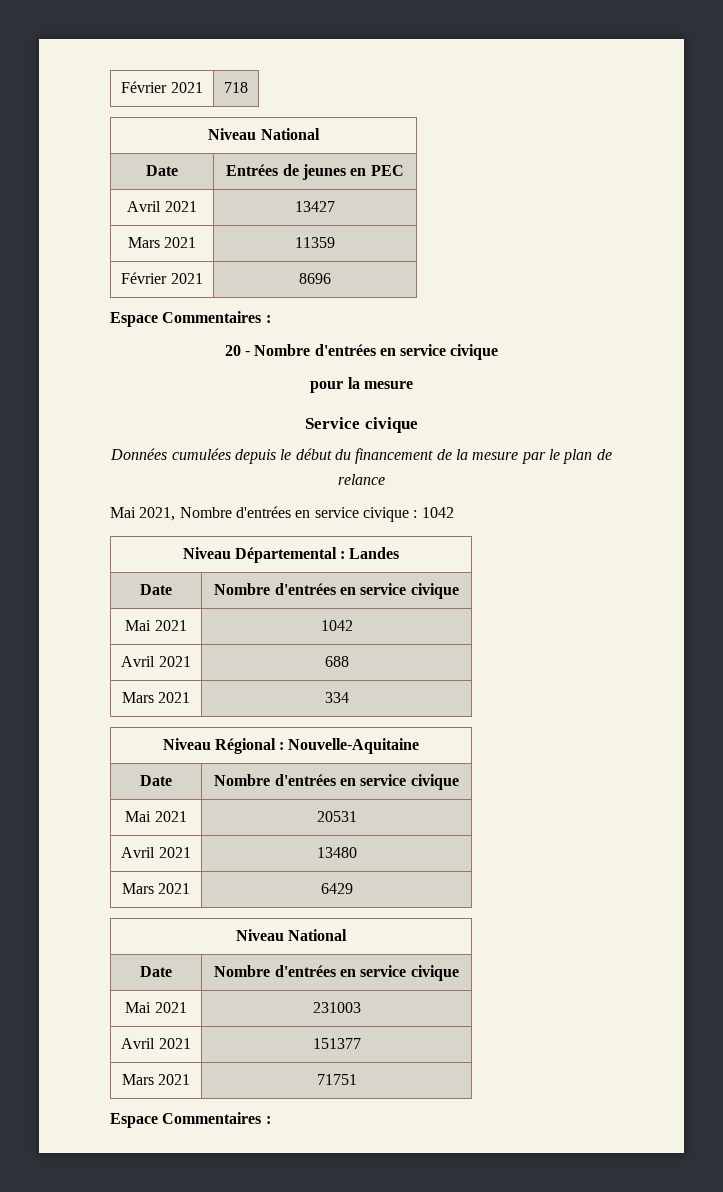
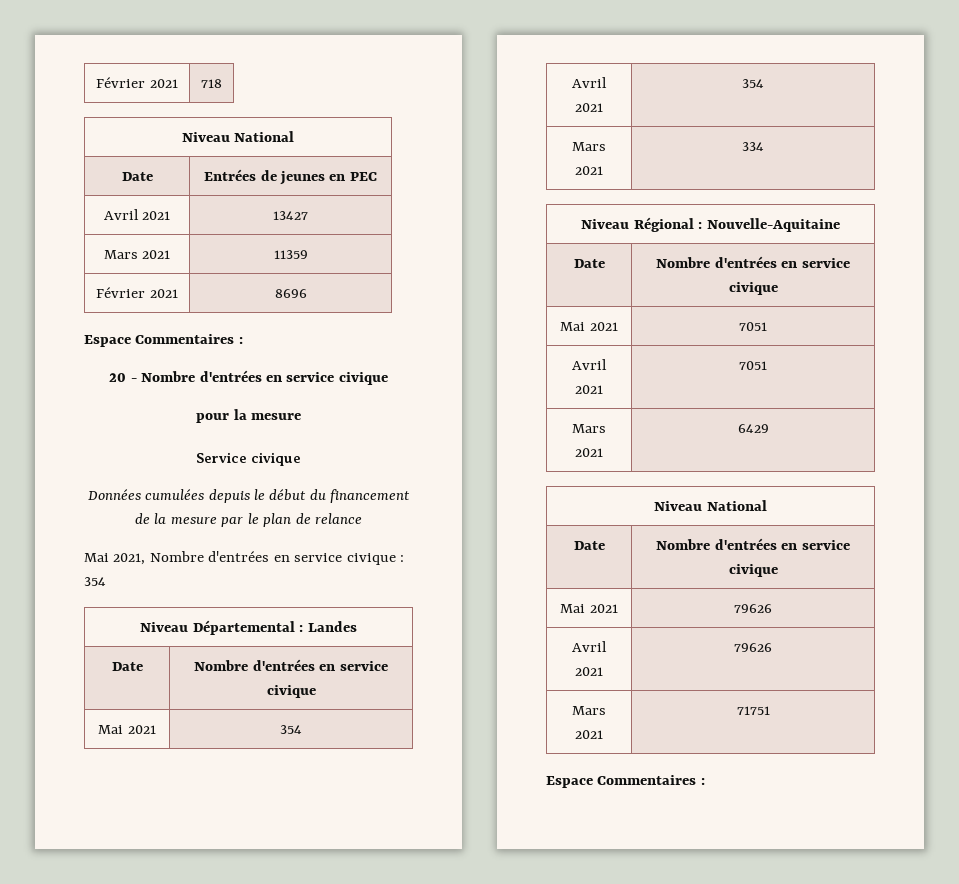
[421,507,454,518] 1042 -> [84,577,106,586] 354
[320,620,353,631] [121,656,191,667] [324,656,349,667] 1042 // Avril 2021 | 688 -> [280,725,302,734] [572,77,607,88] [575,103,603,112] [742,79,764,88] 354 // Avril 2021 | 354
[316,811,357,822] [121,847,191,858] [316,847,357,858] 20531 // Avril 2021 | 13480 -> [739,322,767,331] [572,359,607,370] [575,385,603,394] [739,361,767,370] 7051 // Avril 2021 | 7051
[312,1002,361,1013] [121,1038,191,1049] [312,1038,361,1049] 231003 // Avril 2021 | 151377 -> [734,604,772,613] [572,641,607,652] [575,667,603,676] [734,643,772,652] 79626 // Avril 2021 | 79626

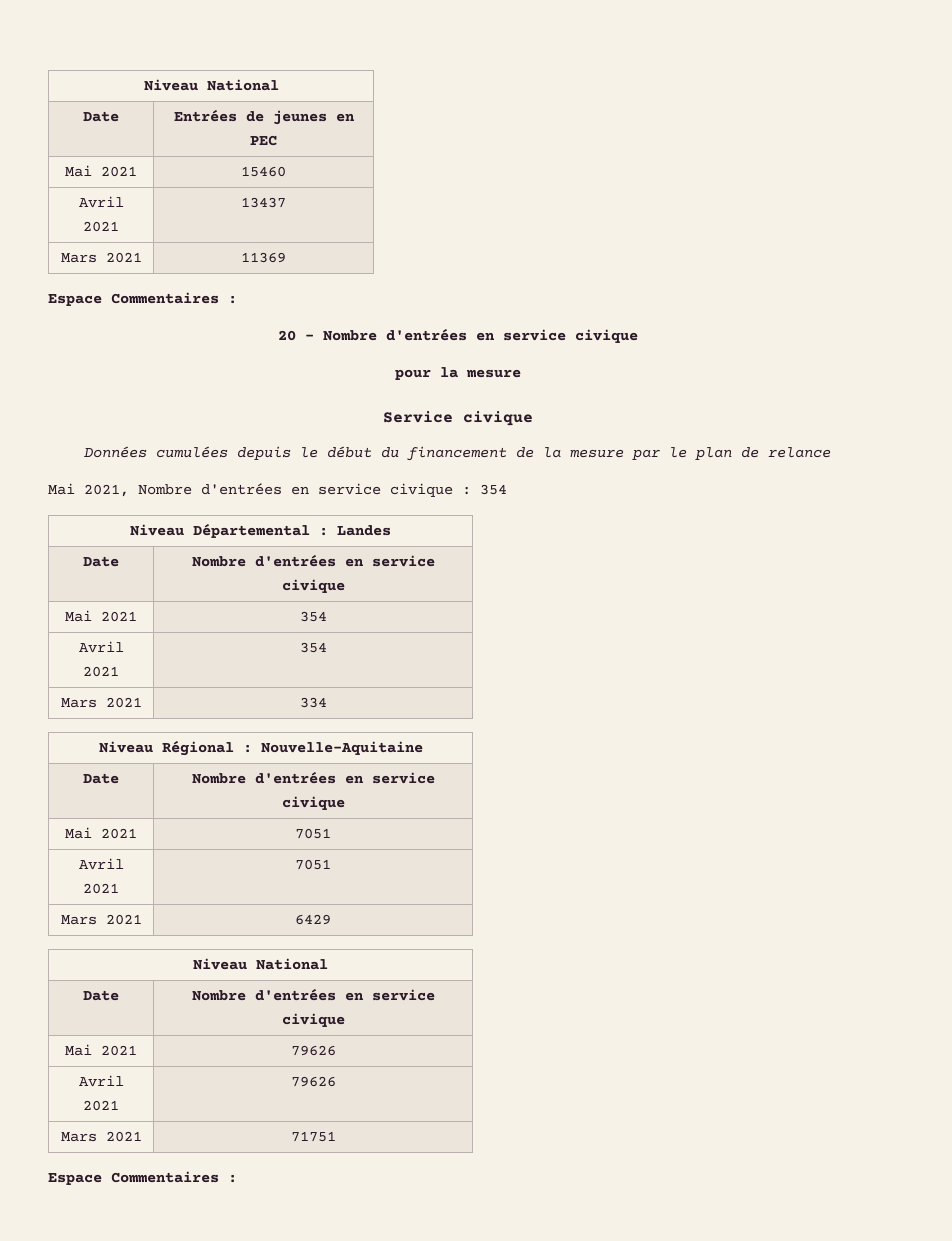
[96,77,178,88] [201,79,222,88] Février 2021 | 718 // -> (143, 85) none
[103,209,171,220] [273,211,308,220] [103,250,171,259] [273,250,308,259] [96,287,178,298] [274,289,307,298] // Avril 2021 | 13427 // Mars 2021 | 11359 // Février 2021 | 8696 -> [65,165,137,177] [241,166,286,177] [78,196,124,208] [83,221,119,232] [241,197,286,208] [60,252,142,263] [241,252,286,263] // Mai 2021 | 15460 // Avril 2021 | 13437 // Mars 2021 | 11369

